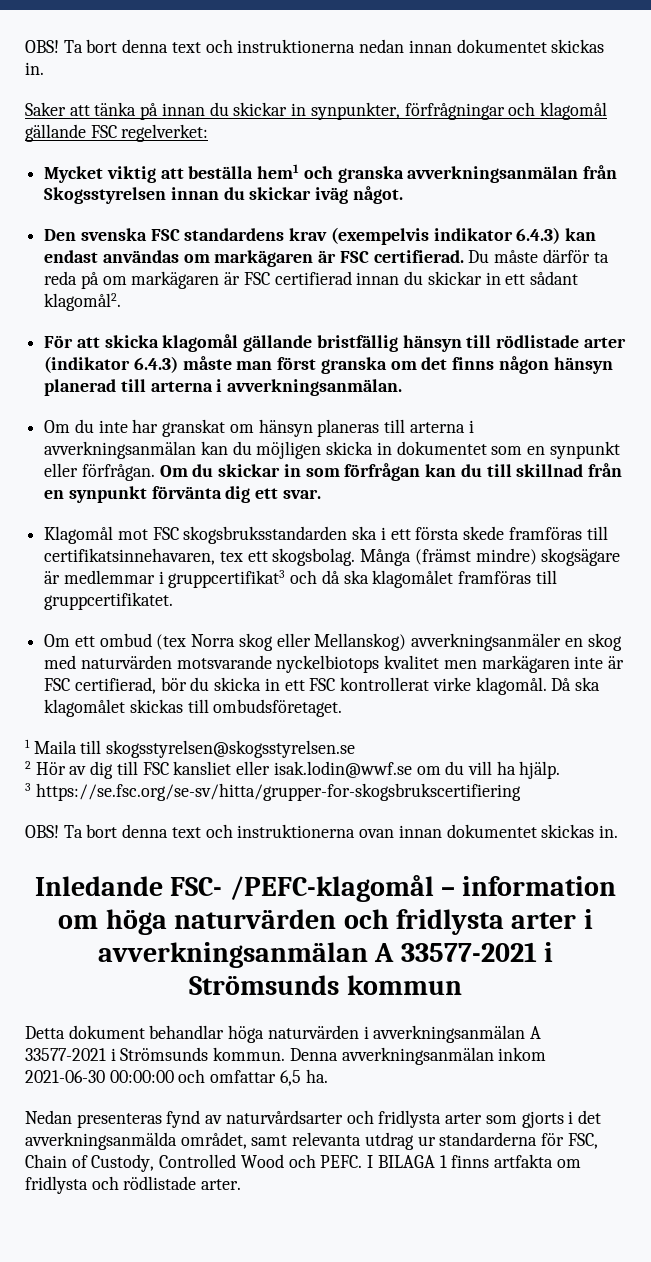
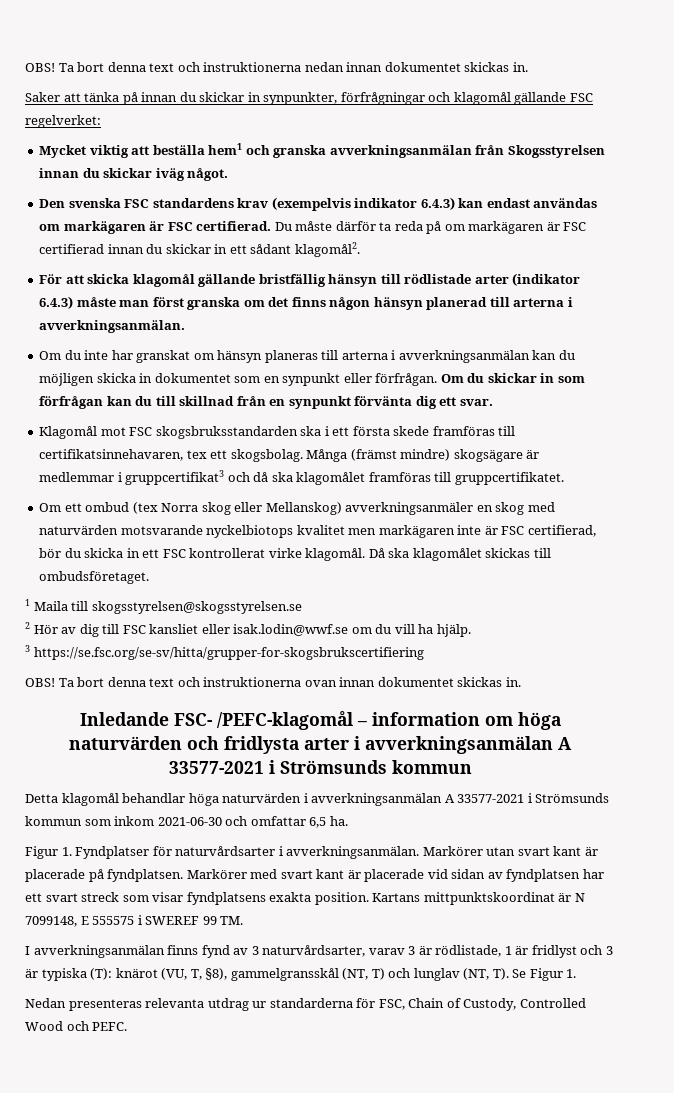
[68,1025,145,1039] dokument -> [61,793,119,806] klagomål
[213,1047,494,1065] kommun. Denna avverkningsanmälan -> [25,816,111,826] kommun som
[109,1070,174,1083] 00:00:00 -> (222, 821) none
[25,1110,601,1128] [25,1132,288,1150] Nedan presenteras fynd av naturvårdsarter och fridlysta arter som gjorts i det avverkningsanmälda området, samt -> [25,846,598,859] [25,869,604,882] [25,892,585,905] [25,915,244,927] [25,945,613,958] [25,968,577,981] [25,998,142,1011] Figur 1. Fyndplatser för naturvårdsarter i avverkningsanmälan. Markörer utan svart kant är placerade på fyndplatsen. Markörer med svart kant är placerade vid sidan av fyndplatsen har ett svart streck som visar fyndplatsens exakta position. Kartans mittpunktskoordinat är N 7099148, E 555575 i SWEREF 99 TM. // I avverkningsanmälan finns fynd av 3 naturvårdsarter, varav 3 är rödlistade, 1 är fridlyst och 3 är typiska (T): knärot (VU, T, §8), gammelgransskål (NT, T) och lunglav (NT, T). Se Figur 1. // Nedan presenteras
[367,1154,581,1168] [25,1176,242,1194] I BILAGA 1 finns artfakta om fridlysta och rödlistade arter. -> (128, 1026) none

